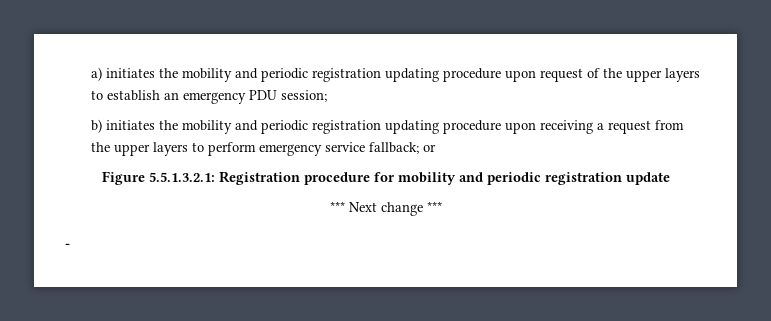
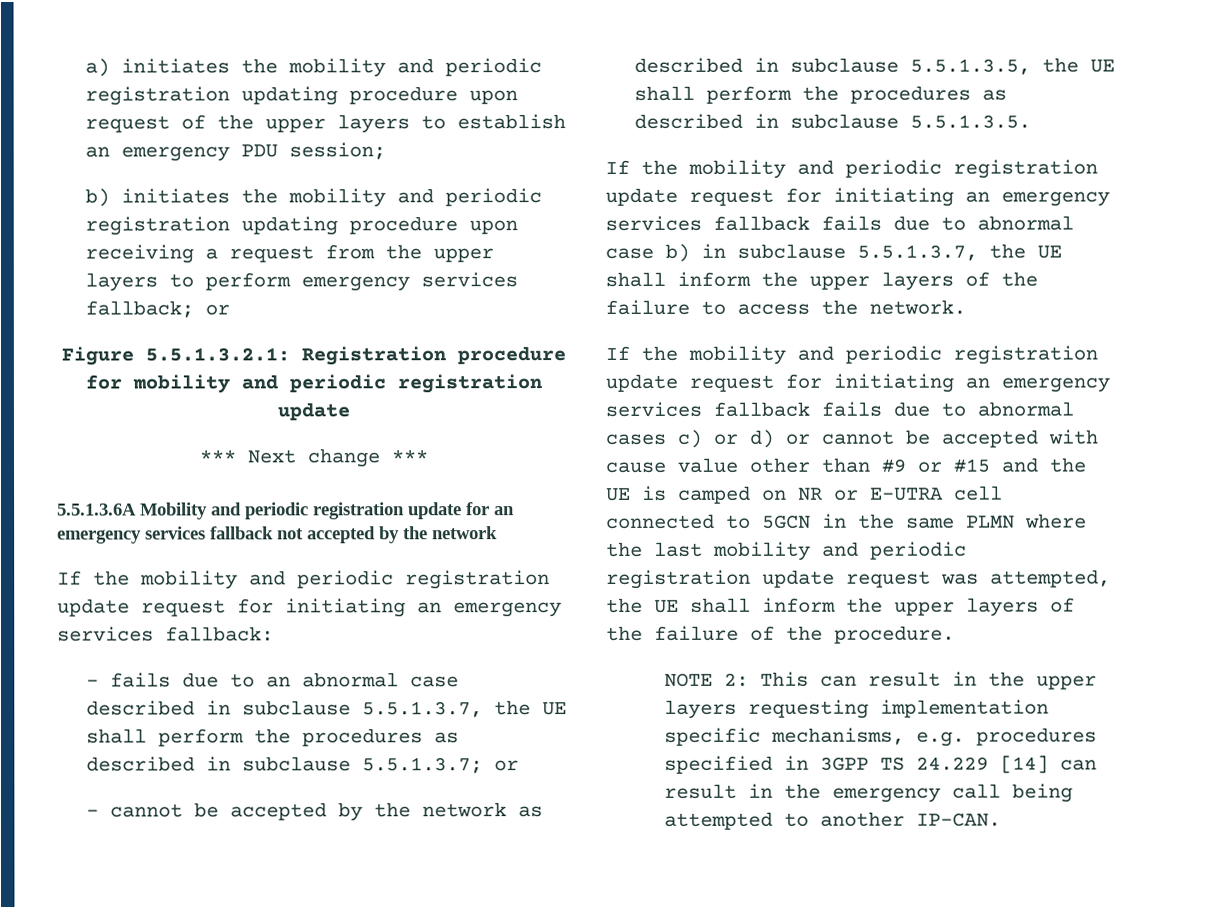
[325,142,366,152] service -> [421,272,519,288] services
[65,243,70,248] - -> [57,502,515,520] [57,526,498,544] [57,570,550,590] [57,598,562,618] [57,626,274,642] [86,672,460,688] [86,700,568,718] [86,728,460,747] [86,756,520,774] [86,802,544,822] [634,57,1116,75] [634,85,1008,104] [634,113,1032,129] [605,159,1098,179] [605,187,1110,207] [605,215,1074,231] [605,243,1062,262] [605,271,1038,291] [605,299,966,315] [605,345,1098,365] [605,373,1110,393] [605,401,1074,417] [605,429,1098,448] [606,457,1087,473] [606,485,1003,504] [606,513,1087,529] [606,541,967,561] [606,569,1111,589] [606,597,1075,617] [606,625,955,644] [664,671,1098,690] [664,699,1050,719] [664,727,1098,747] [664,755,1098,774] [664,783,1074,803] [664,811,1002,830] 5.5.1.3.6A Mobility and periodic registration update for an emergency services fallback not accepted by the network // If the mobility and periodic registration update request for initiating an emergency services fallback: // - fails due to an abnormal case described in subclause 5.5.1.3.7, the UE shall perform the procedures as described in subclause 5.5.1.3.7; or // - cannot be accepted by the network as described in subclause 5.5.1.3.5, the UE shall perform the procedures as described in subclause 5.5.1.3.5. // If the mobility and periodic registration update request for initiating an emergency services fallback fails due to abnormal case b) in subclause 5.5.1.3.7, the UE shall inform the upper layers of the failure to access the network. // If the mobility and periodic registration update request for initiating an emergency services fallback fails due to abnormal cases c) or d) or cannot be accepted with cause value other than #9 or #15 and the UE is camped on NR or E-UTRA cell connected to 5GCN in the same PLMN where the last mobility and periodic registration update request was attempted, the UE shall inform the upper layers of the failure of the procedure. // NOTE 2: This can result in the upper layers requesting implementation specific mechanisms, e.g. procedures specified in 3GPP TS 24.229 [14] can result in the emergency call being attempted to another IP-CAN.

